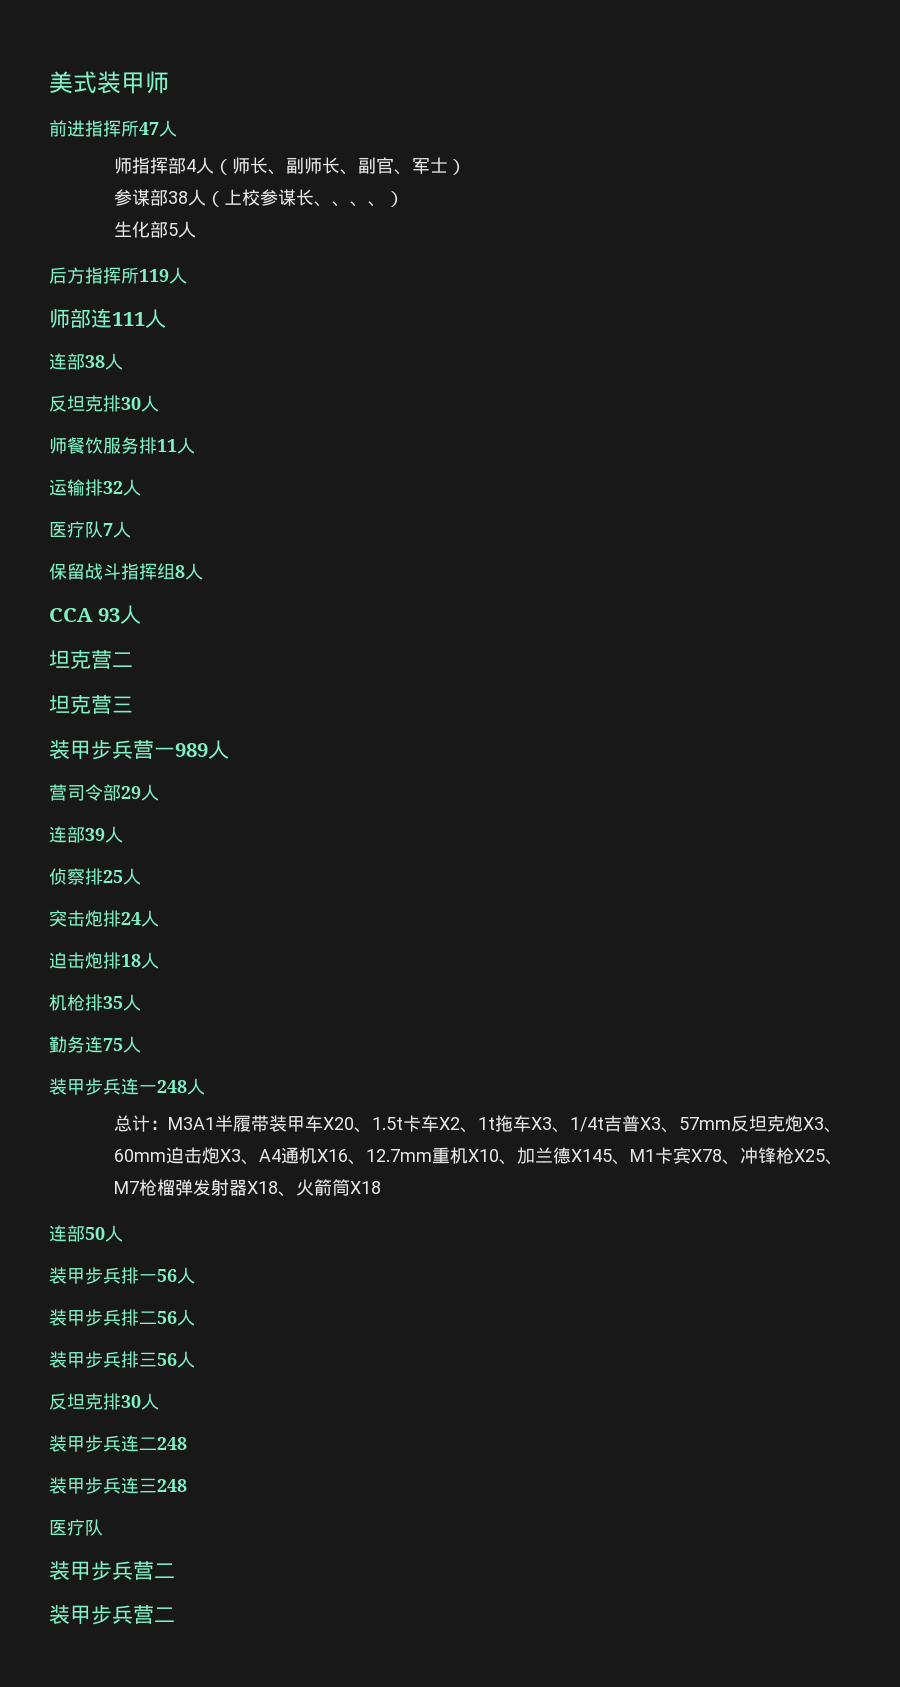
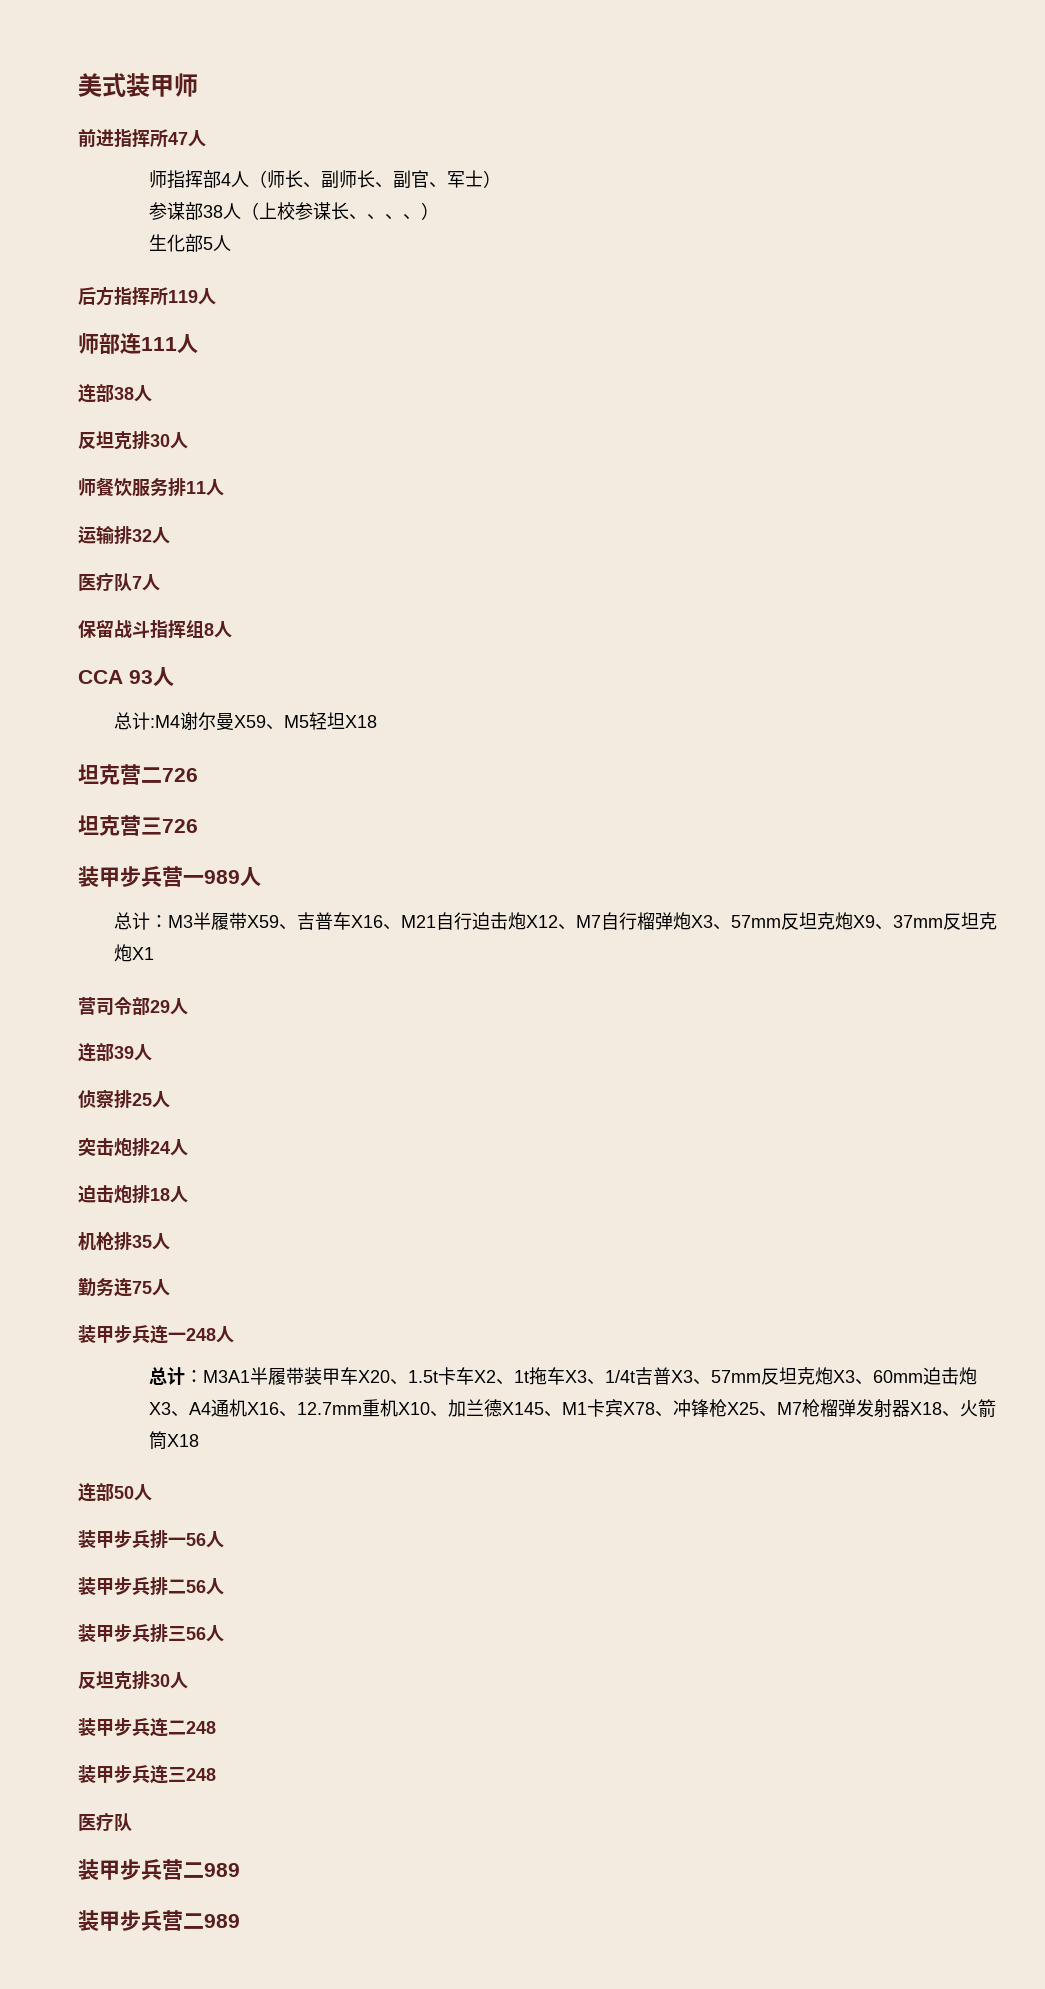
(141, 614) none -> [113,712,377,730] // 总计:M4谢尔曼X59、M5轻坦X18
(133, 659) none -> [162,768,198,782] 726
(133, 704) none -> [162,819,198,833] 726
(229, 749) none -> [113,912,997,930] [113,944,154,962] // 总计：M3半履带X59、吉普车X16、M21自行迫击炮X12、M7自行榴弹炮X3、57mm反坦克炮X9、37mm反坦克炮X1
[49,1604,175,1625] // 装甲步兵营二 -> [204,1863,240,1877] [78,1910,240,1931] 989 // 装甲步兵营二989

